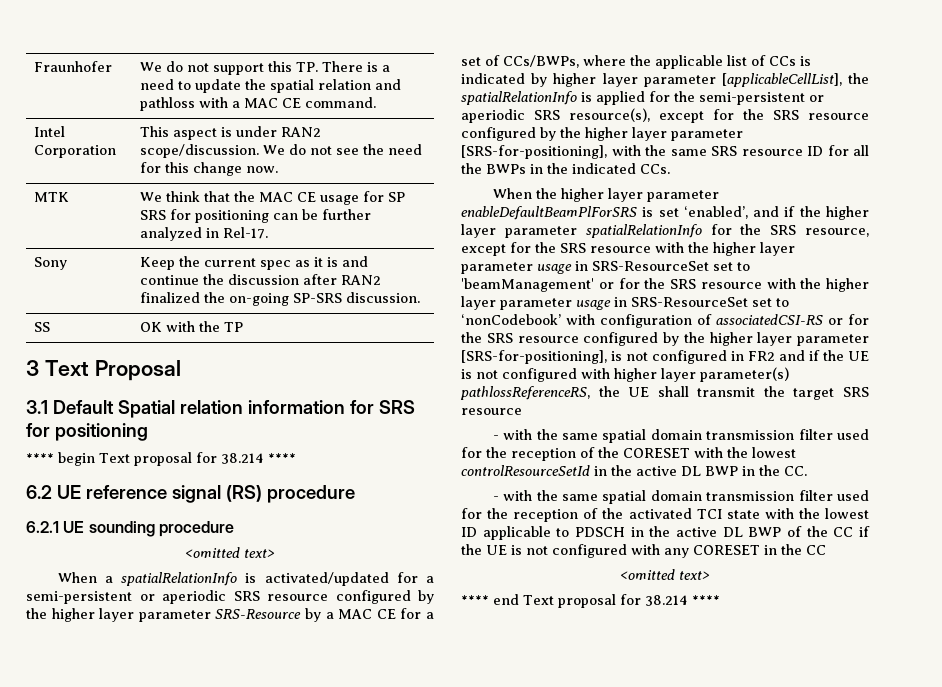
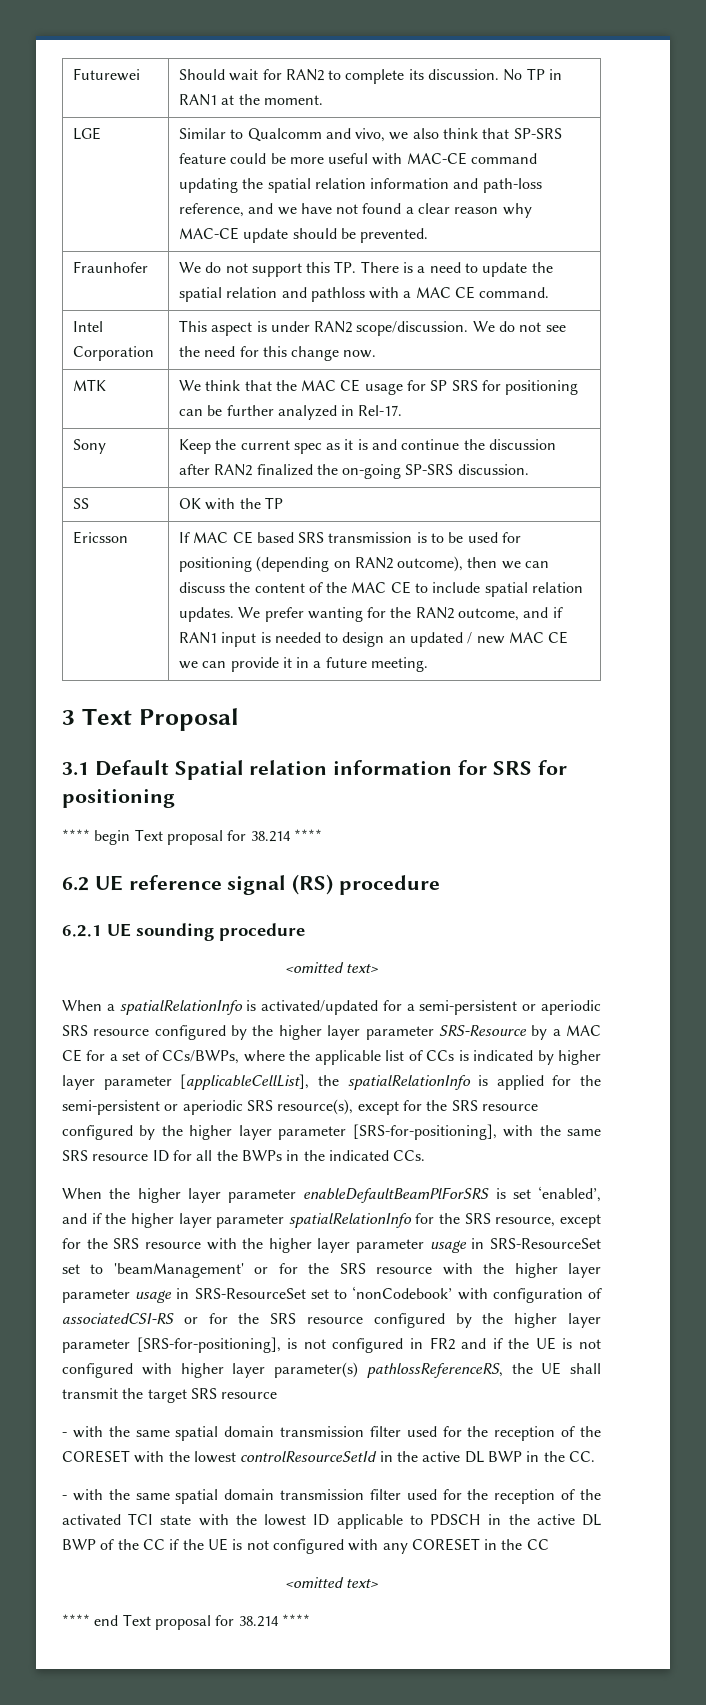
(33, 66) none -> [72,68,140,81] [178,68,563,84] [178,94,323,106] [72,127,101,140] [178,128,562,142] [178,152,538,165] [178,178,542,193] [178,203,532,218] [178,227,429,243] Futurewei | Should wait for RAN2 to complete its discussion. No TP in RAN1 at the moment. // LGE | Similar to Qualcomm and vivo, we also think that SP-SRS feature could be more useful with MAC-CE command updating the spatial relation information and path-loss reference, and we have not found a clear reason why MAC-CE update should be prevented. //
(243, 327) none -> [72,531,128,544] [178,531,522,544] [178,556,550,572] [178,581,584,597] [178,607,563,622] [178,631,569,647] [178,657,429,672] // Ericsson | If MAC CE based SRS transmission is to be used for positioning (depending on RAN2 outcome), then we can discuss the content of the MAC CE to include spatial relation updates. We prefer wanting for the RAN2 outcome, and if RAN1 input is needed to design an updated / new MAC CE we can provide it in a future meeting.

